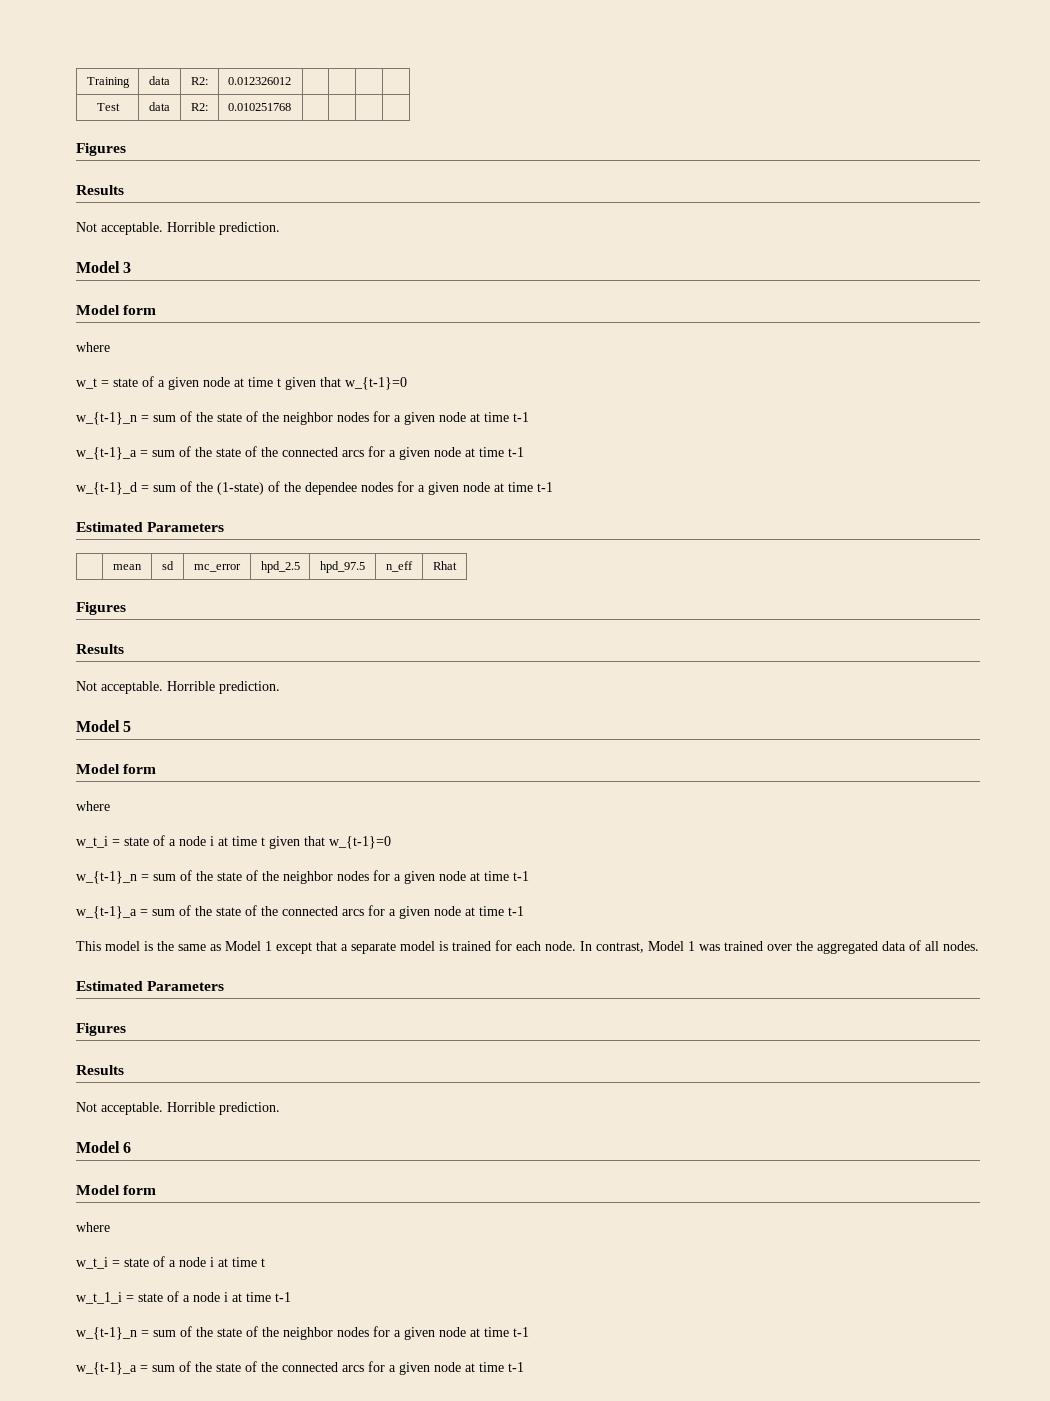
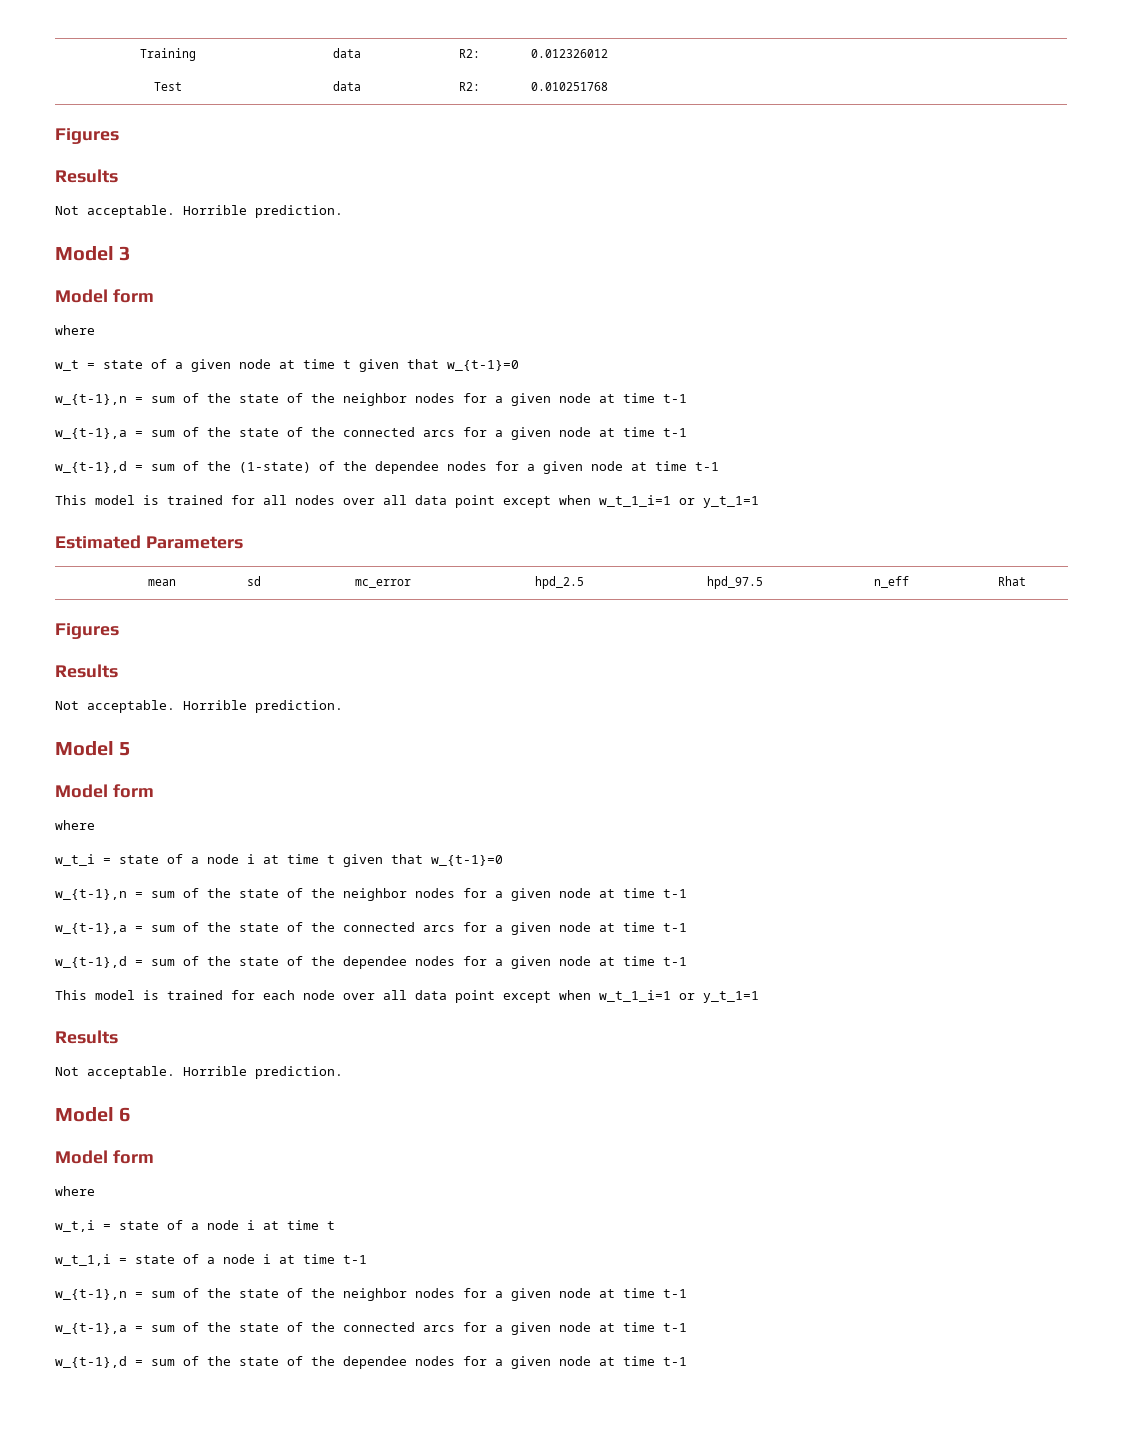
[76,412,137,425] w_{t-1}_n -> [55,394,127,405] w_{t-1},n
[76,447,137,460] w_{t-1}_a -> [55,428,127,439] w_{t-1},a
[76,482,137,495] w_{t-1}_d -> [55,461,127,473] w_{t-1},d
(553, 487) none -> [55,495,759,508] // This model is trained for all nodes over all data point except when w_t_1_i=1 or y_t_1=1
[76,871,137,884] w_{t-1}_n -> [55,889,127,900] w_{t-1},n
[76,906,137,919] w_{t-1}_a -> [55,923,127,934] w_{t-1},a
[76,940,979,954] [76,981,225,991] [76,1023,126,1036] This model is the same as Model 1 except that a separate model is trained for each node. In contrast, Model 1 was trained over the aggregated data of all nodes. // Estimated Parameters // Figures -> [55,956,687,969] [55,990,759,1003] w_{t-1},d = sum of the state of the dependee nodes for a given node at time t-1 // This model is trained for each node over all data point except when w_t_1_i=1 or y_t_1=1
[76,1257,108,1269] w_t_i -> [55,1220,95,1232] w_t,i
[76,1292,122,1304] w_t_1_i -> [55,1254,111,1266] w_t_1,i
[76,1327,137,1340] w_{t-1}_n -> [55,1289,127,1300] w_{t-1},n
[76,1362,137,1375] w_{t-1}_a -> [55,1323,127,1334] w_{t-1},a
(524, 1367) none -> [55,1356,687,1369] // w_{t-1},d = sum of the state of the dependee nodes for a given node at time t-1

